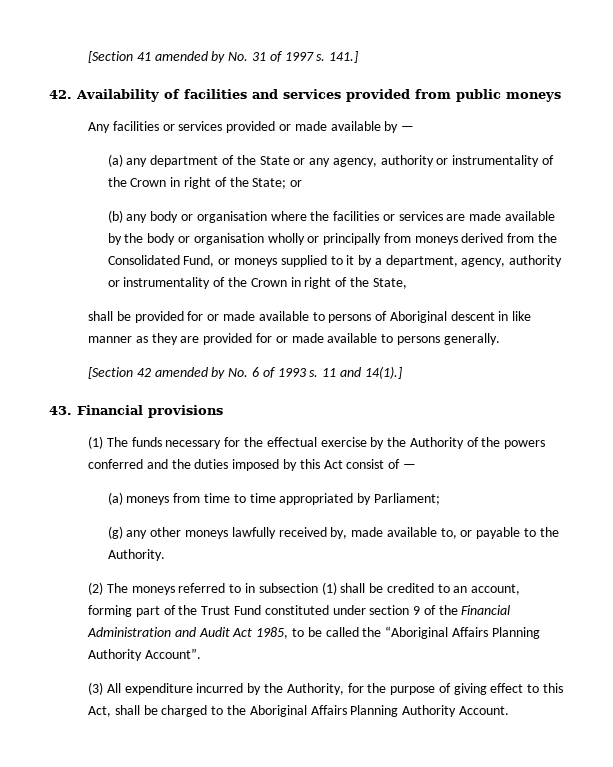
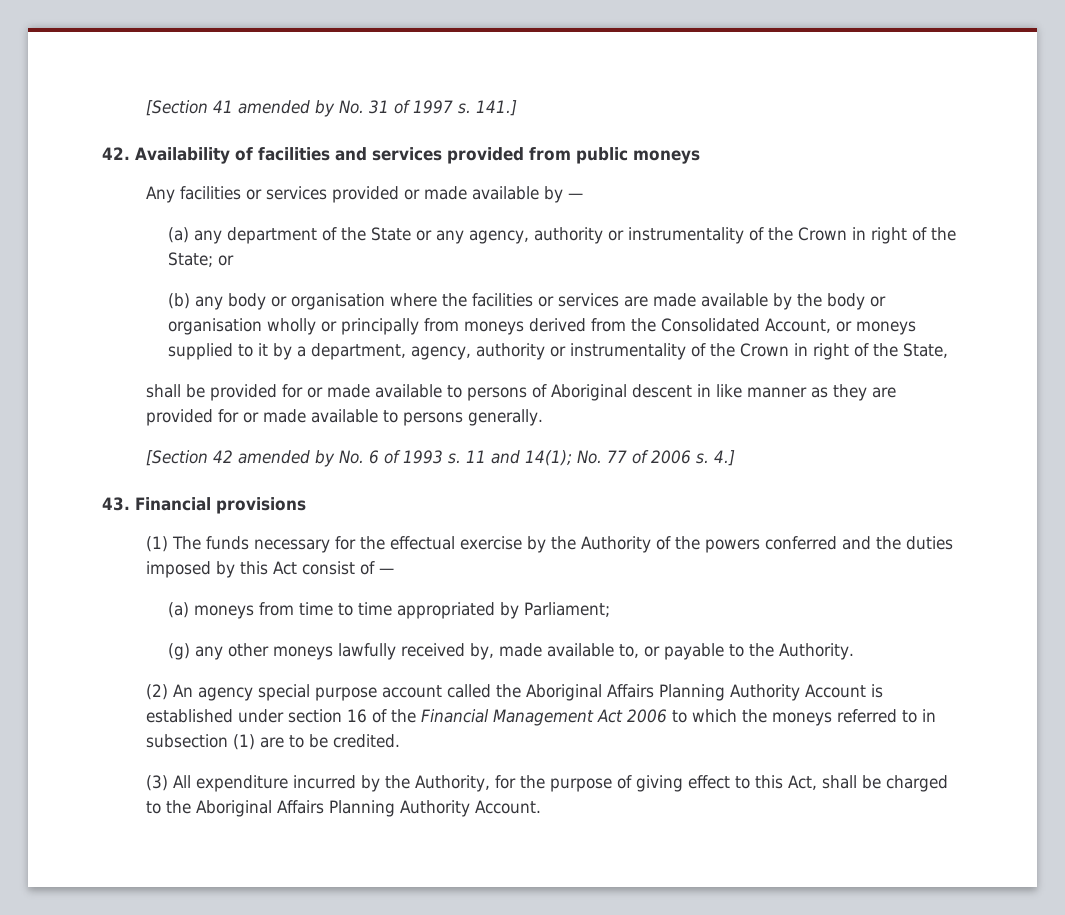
[183,255,215,267] Fund, -> [765,318,832,333] Account,
[364,366,402,379] 14(1).] -> [525,450,736,466] 14(1); No. 77 of 2006 s. 4.]
[106,583,128,593] The -> [173,684,884,701] [146,709,768,726] An agency special purpose account called the Aboriginal Affairs Planning Authority Account is established under section 16 of the Financial Management Act 2006 to which the
[340,583,521,595] [88,605,511,617] [87,626,540,639] [88,648,201,661] shall be credited to an account, forming part of the Trust Fund constituted under section 9 of the Financial Administration and Audit Act 1985, to be called the “Aboriginal Affairs Planning Authority Account”. -> [260,734,401,748] are to be credited.

